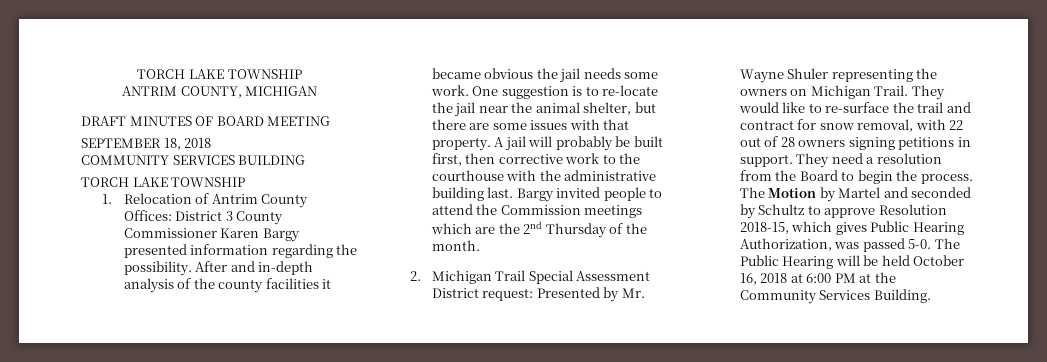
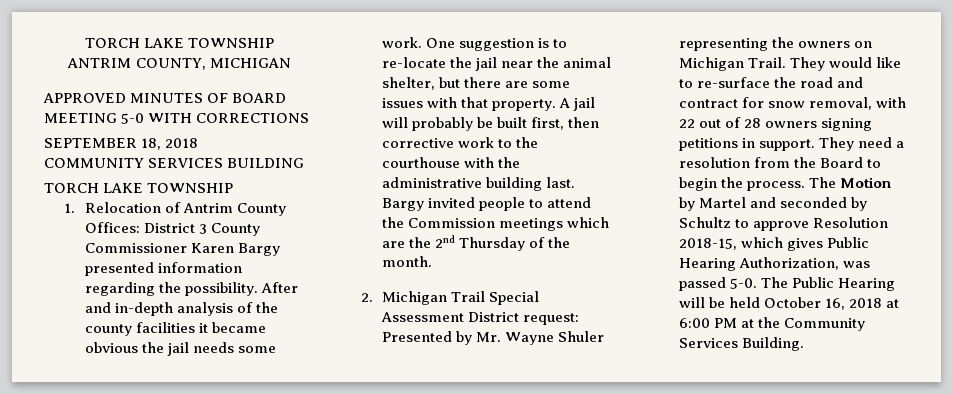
[81,116,126,126] DRAFT -> [43,93,126,103] APPROVED
(331, 121) none -> [121,113,310,124] 5-0 WITH CORRECTIONS
[917,102,944,113] trail -> [799,77,833,88] road

